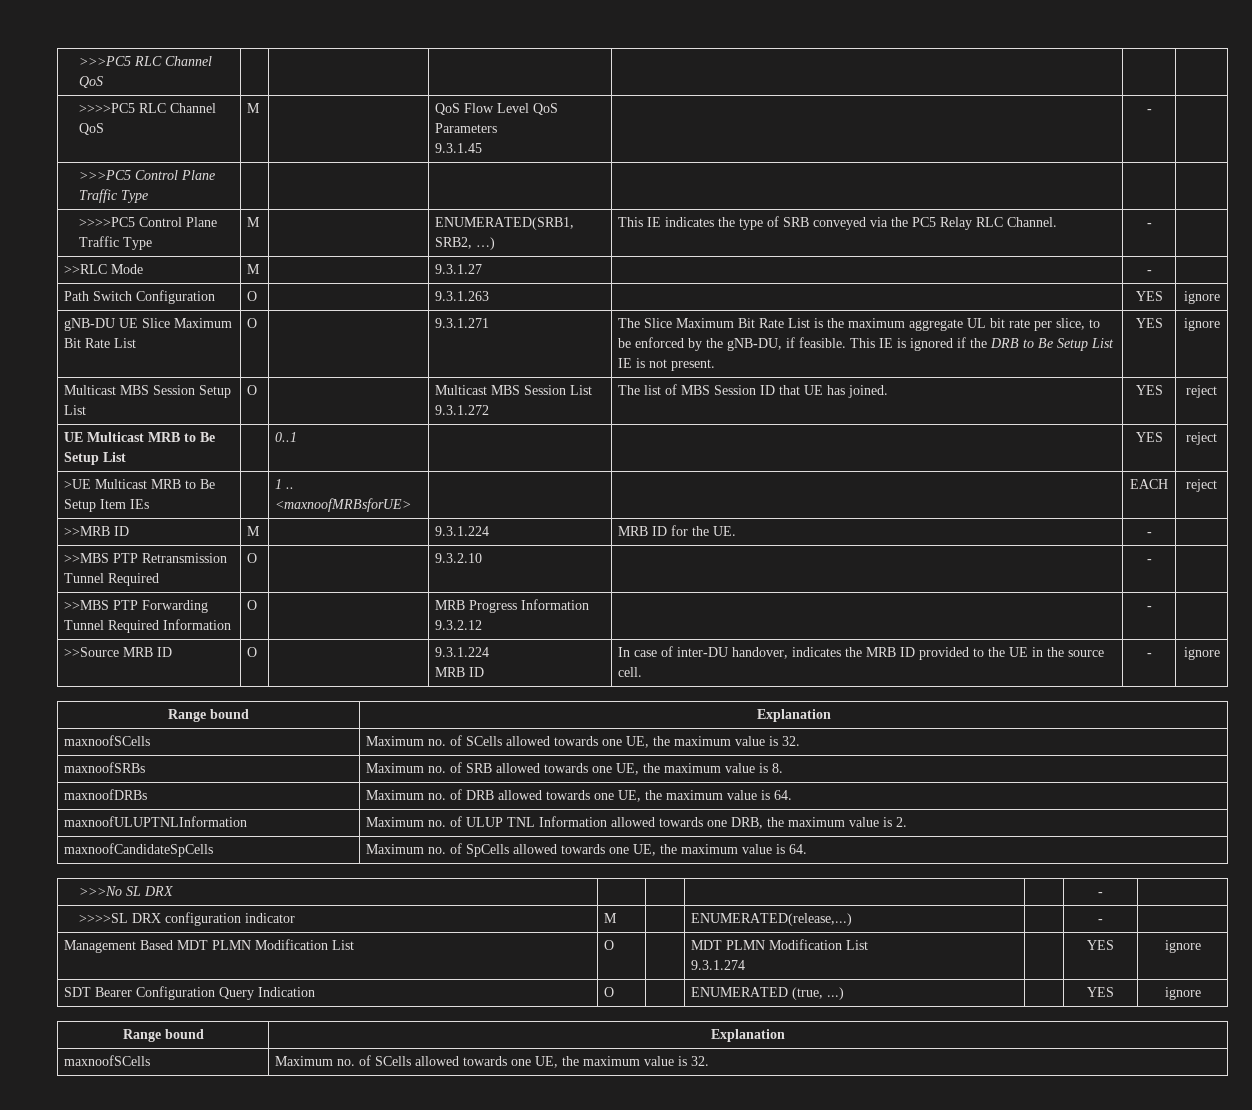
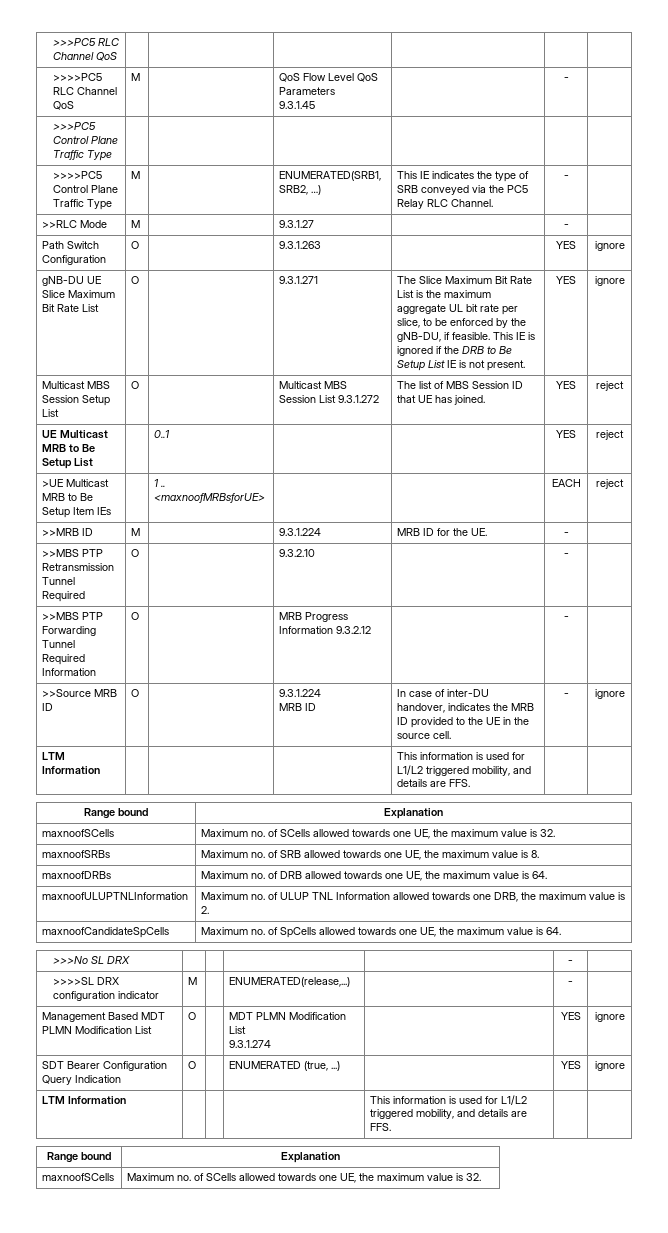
(1220, 653) none -> [42,752,66,760] [42,766,101,774] [397,752,526,760] [397,765,532,776] [397,779,471,787] // LTM Information | | | | This information is used for L1/L2 triggered mobility, and details are FFS. | |
(1201, 993) none -> [42,1096,127,1104] [370,1095,528,1105] [370,1109,528,1119] [370,1123,392,1131] // LTM Information | | | | This information is used for L1/L2 triggered mobility, and details are FFS. | |

